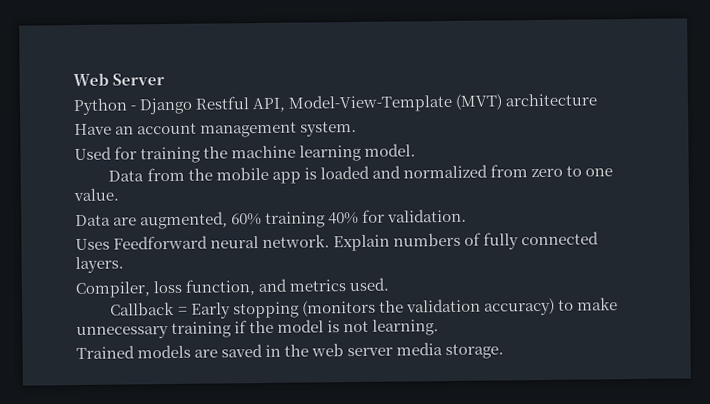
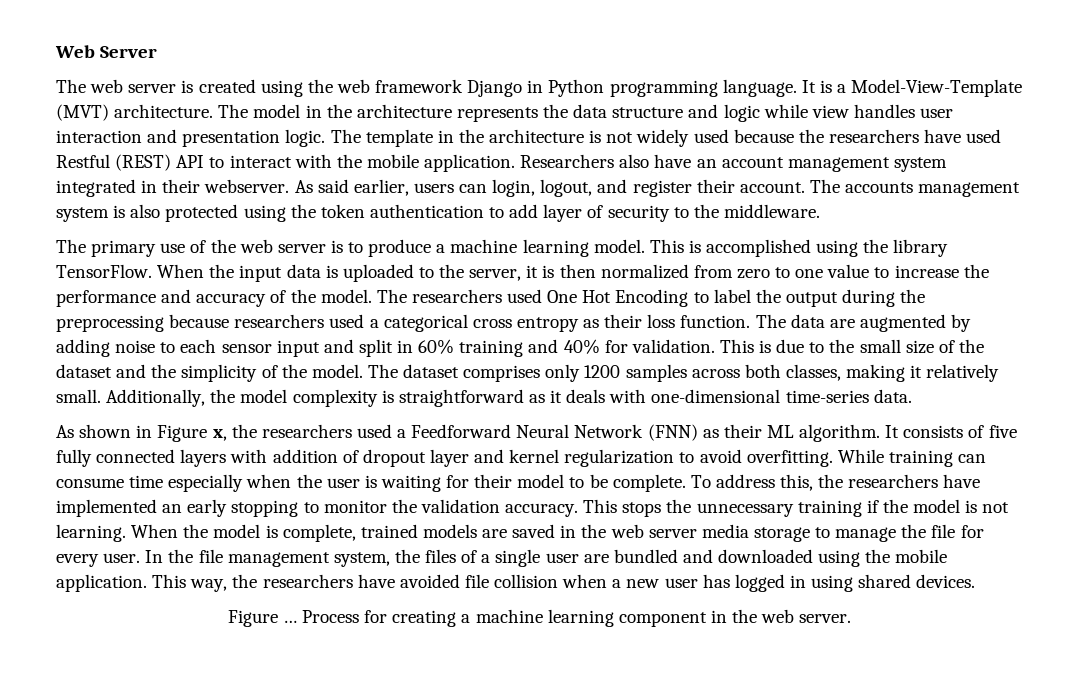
[73,93,598,116] [74,120,358,138] [74,143,417,164] [108,165,401,184] Python - Django Restful API, Model-View-Template (MVT) architecture // Have an account management system. // Used for training the machine learning model. // Data from the mobile app is loaded and -> [56,79,1023,97] [56,104,954,122] [56,129,1002,147] [56,154,947,172] [56,179,1021,197] [56,204,820,222] [56,239,949,257] [56,264,596,282] The web server is created using the web framework Django in Python programming language. It is a Model-View-Template (MVT) architecture. The model in the architecture represents the data structure and logic while view handles user interaction and presentation logic. The template in the architecture is not widely used because the researchers have used Restful (REST) API to interact with the mobile application. Researchers also have an account management system integrated in their webserver. As said earlier, users can login, logout, and register their account. The accounts management system is also protected using the token authentication to add layer of security to the middleware. // The primary use of the web server is to produce a machine learning model. This is accomplished using the library TensorFlow. When the input data is uploaded to the server, it is then
[73,188,119,202] [75,211,229,230] value. // Data are augmented, -> [827,264,989,278] [56,289,926,307] [56,314,972,332] [56,339,414,357] value to increase the performance and accuracy of the model. The researchers used One Hot Encoding to label the output during the preprocessing because researchers used a categorical cross entropy as their loss function. The data are augmented by adding noise to each sensor input and split in
(327, 219) none -> [528,339,559,353] and
[75,231,600,252] [75,256,124,274] [75,277,390,299] [110,297,618,319] // Uses Feedforward neural network. Explain numbers of fully connected layers. // Compiler, loss function, and metrics used. // Callback = Early stopping (monitors the validation accuracy) to make -> [719,339,984,354] [56,364,1000,382] [56,389,912,407] [56,424,1017,442] [56,449,987,467] [56,474,981,492] [56,499,692,517] This is due to the small size of the dataset and the simplicity of the model. The dataset comprises only 1200 samples across both classes, making it relatively small. Additionally, the model complexity is straightforward as it deals with one-dimensional time-series data. // As shown in Figure x, the researchers used a Feedforward Neural Network (FNN) as their ML algorithm. It consists of five fully connected layers with addition of dropout layer and kernel regularization to avoid overfitting. While training can consume time especially when the user is waiting for their model to be complete. To address this, the researchers have implemented an early stopping to monitor the validation accuracy. This stops the
[76,345,135,360] // Trained -> [131,524,418,542] When the model is complete, trained
[445,343,505,360] storage. -> [753,524,984,542] [56,549,948,567] [56,574,976,592] [227,609,852,627] storage to manage the file for every user. In the file management system, the files of a single user are bundled and downloaded using the mobile application. This way, the researchers have avoided file collision when a new user has logged in using shared devices. // Figure … Process for creating a machine learning component in the web server.

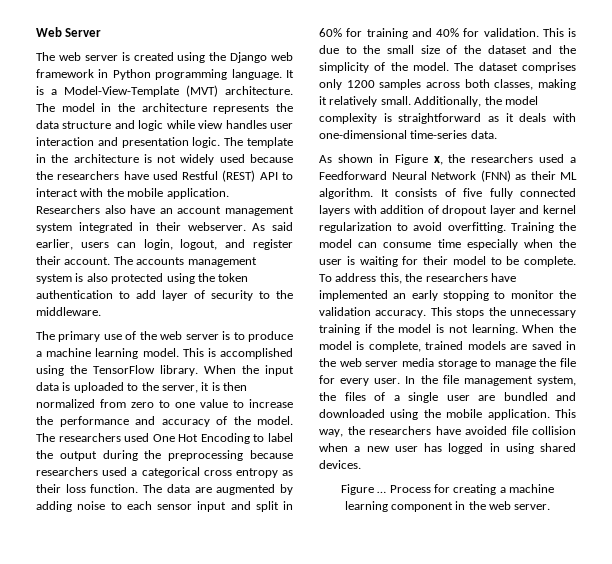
(333, 86) none -> [230,52,268,63] Django
[467,80,523,97] Django -> (94, 73) none
[893,239,949,257] [56,264,152,278] library TensorFlow. -> [93,365,198,376] TensorFlow library.
(455, 346) none -> [346,28,363,37] for
[837,449,953,467] While training -> [510,222,576,233] [319,239,352,248] Training the model

